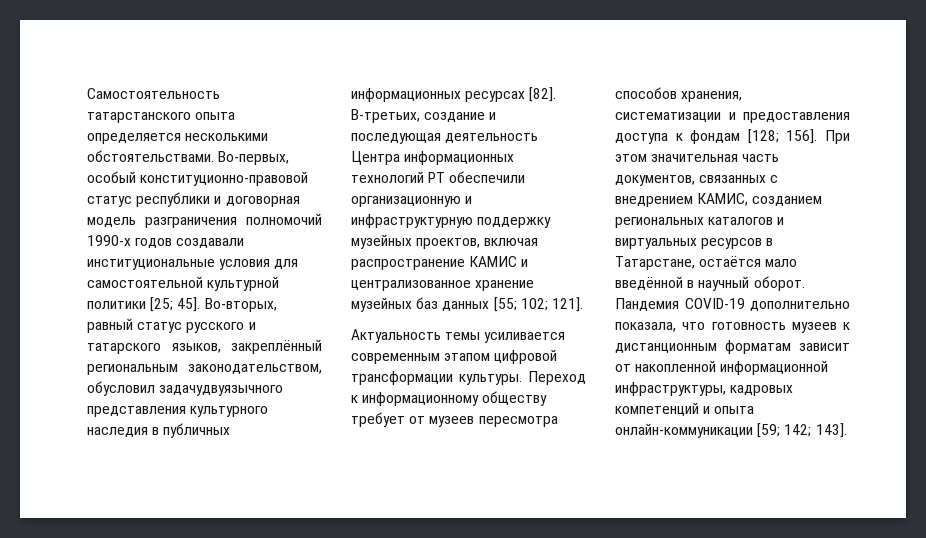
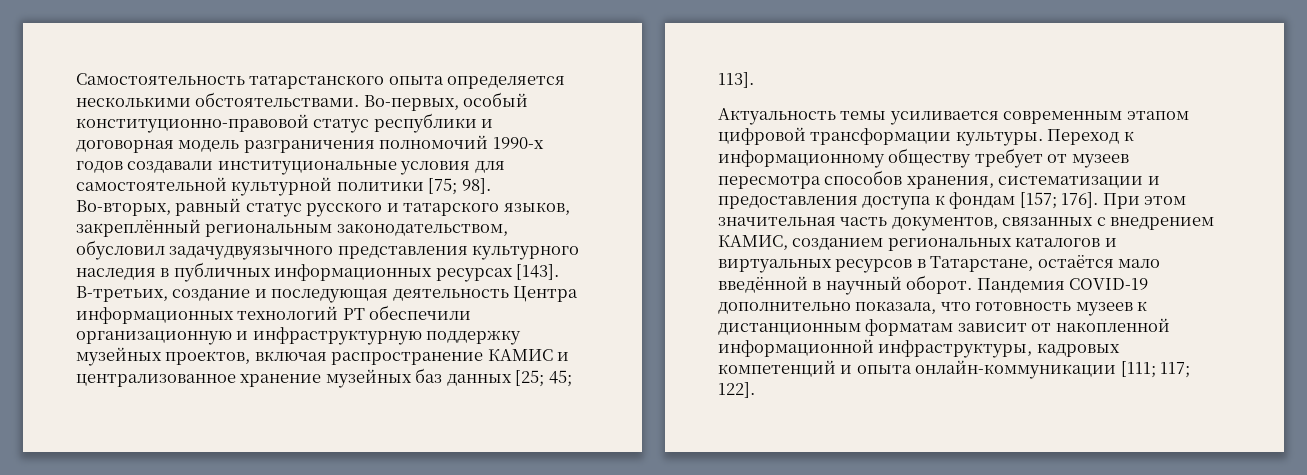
[150,297,201,312] [25; 45]. -> [428,178,491,195] [75; 98].
[529,87,557,102] [82]. -> [516,264,560,280] [143].
[493,297,583,312] [55; 102; 121]. -> [515,370,572,387] [718,72,754,88] [25; 45; 113].
[747,129,818,144] [128; 156]. -> [1019,192,1099,209] [157; 176].
[757,423,847,438] [59; 142; 143]. -> [1120,361,1191,378] [718,382,755,398] [111; 117; 122].

